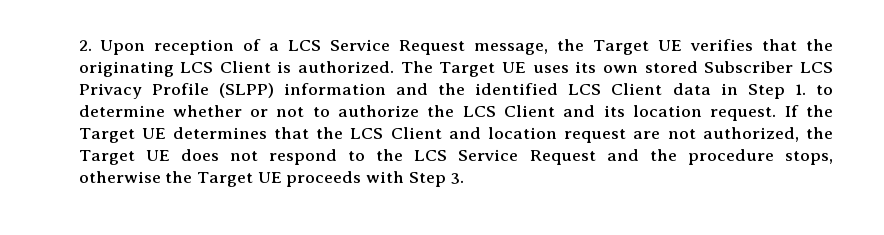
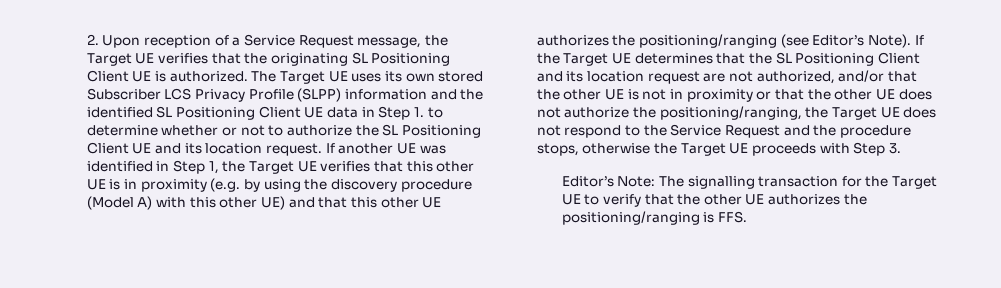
[288,40,322,51] LCS -> (241, 41) none
[180,61,271,73] LCS Client -> [351,52,451,66] [86,70,152,82] SL Positioning Client UE
[568,83,663,95] LCS Client -> [156,106,324,120] SL Positioning Client UE
[462,105,556,117] LCS Client -> [382,124,481,138] [86,142,152,154] SL Positioning Client UE
(799, 111) none -> [338,143,446,154] [86,160,475,174] [86,178,472,192] [86,196,442,210] [536,34,924,48] another UE was identified in Step 1, the Target UE verifies that this other UE is in proximity (e.g. by using the discovery procedure (Model A) with this other UE) and that this other UE authorizes the positioning/ranging (see Editor’s Note). If
[350,127,481,139] LCS Client and -> [775,52,920,66] [536,71,584,82] SL Positioning Client and its
(799, 134) none -> [838,70,917,82] [536,89,932,102] [536,106,802,120] and/or that the other UE is not in proximity or that the other UE does not authorize the positioning/ranging,
[414,150,448,161] LCS -> (667, 130) none
(464, 178) none -> [561,176,938,189] [561,194,867,207] [561,211,747,225] // Editor’s Note: The signalling transaction for the Target UE to verify that the other UE authorizes the positioning/ranging is FFS.

